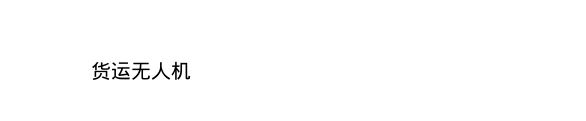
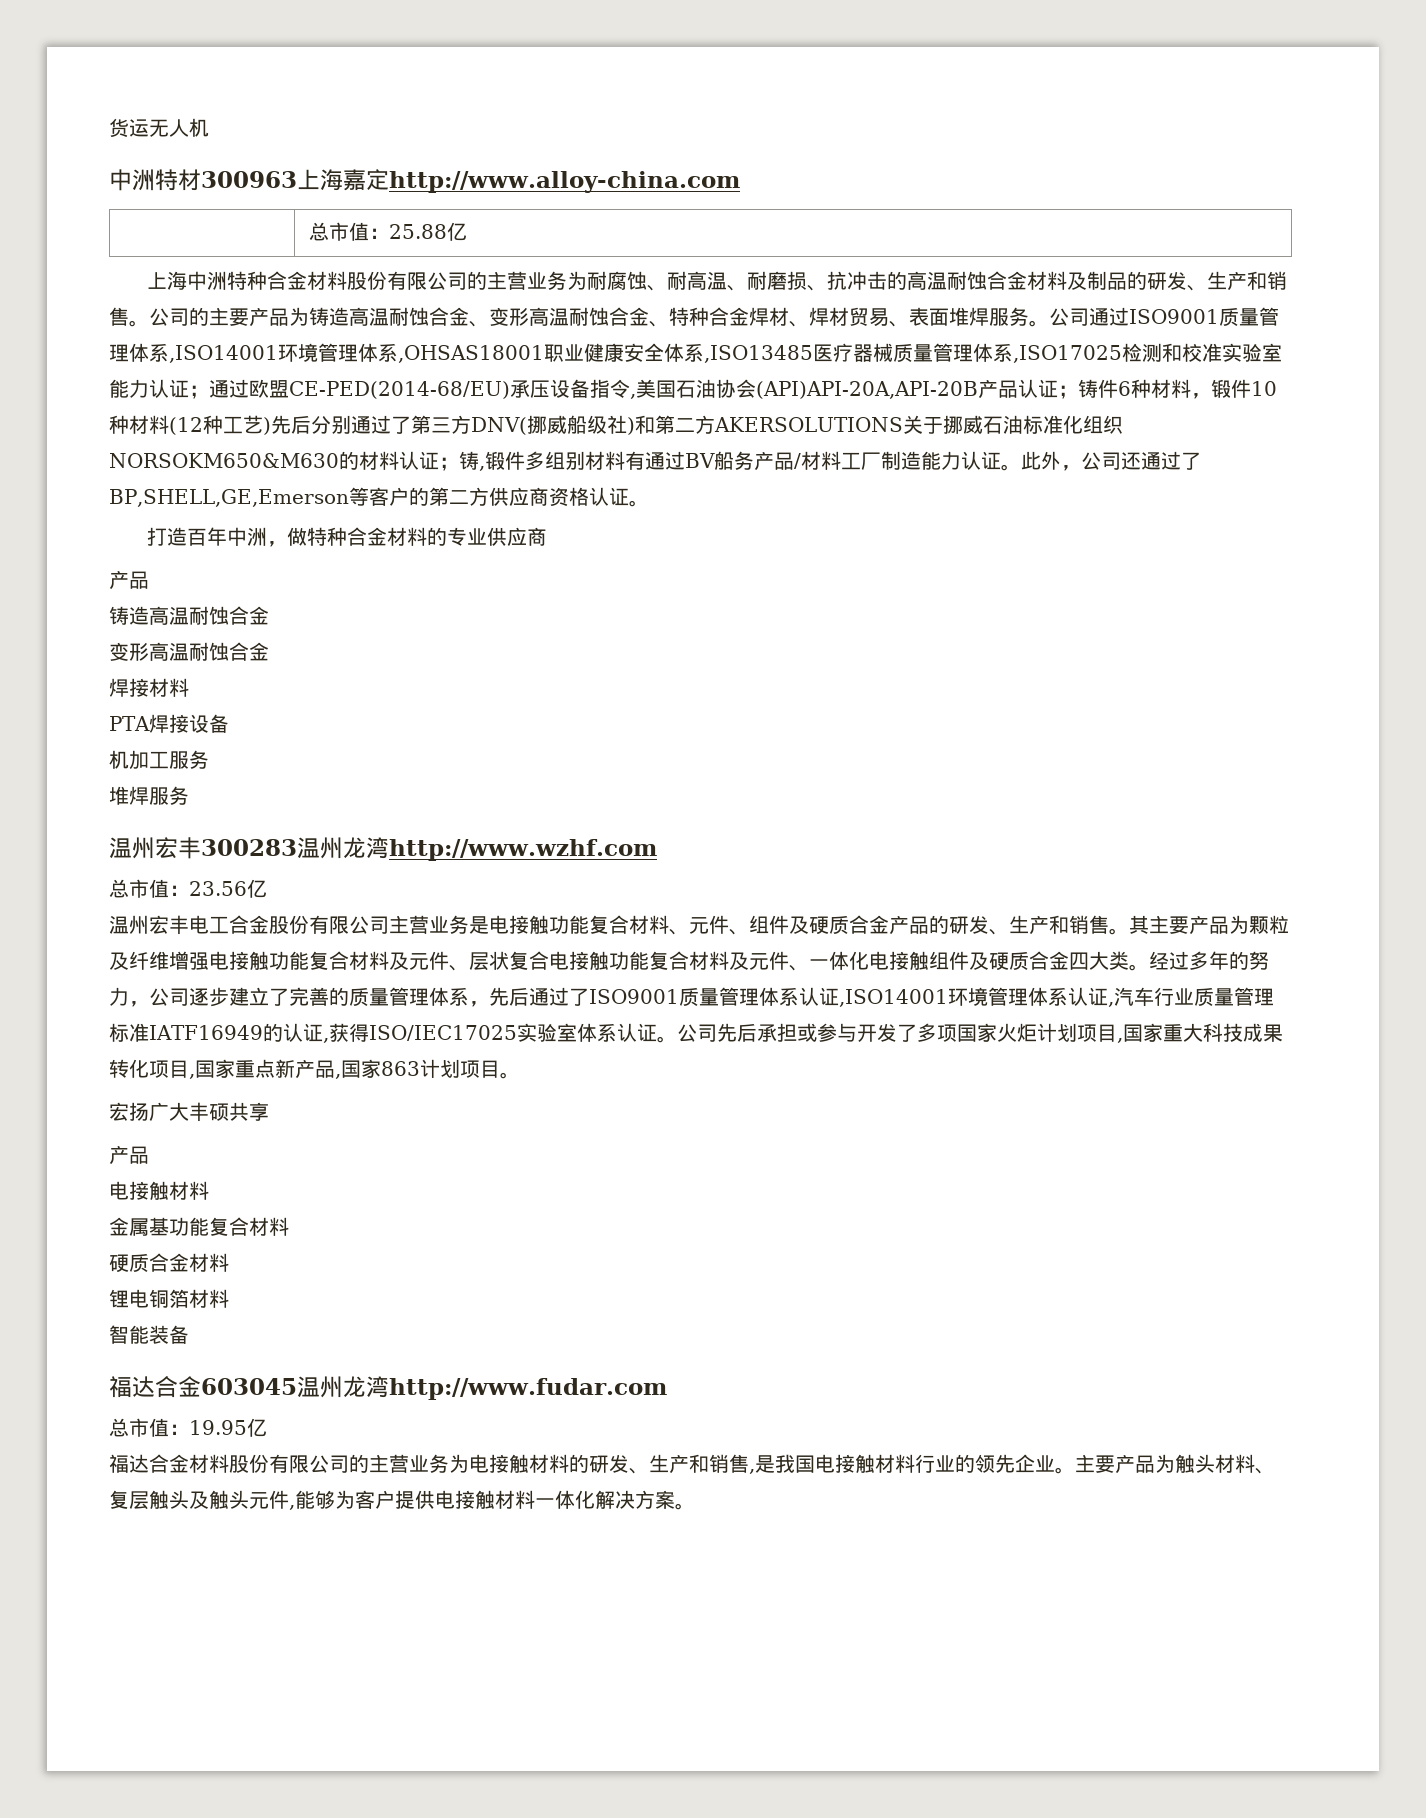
(191, 70) none -> [109,169,740,193] [309,222,468,241] [146,271,1287,291] [109,307,1279,327] [109,343,1282,363] [109,379,1277,399] [109,415,1123,435] [109,451,1201,471] [109,487,649,507] [146,527,547,547] [109,570,149,589] [109,606,269,625] [109,642,269,661] [109,678,189,697] [109,714,229,733] [109,750,209,770] [109,786,189,805] [109,837,657,861] [109,879,267,898] [109,915,1289,935] [109,951,1269,971] [109,987,1274,1007] [109,1023,1283,1043] [109,1059,520,1079] [109,1102,269,1122] [109,1145,149,1164] [109,1181,209,1200] [109,1217,289,1236] [109,1253,229,1273] [109,1289,229,1308] [109,1325,189,1344] [109,1376,667,1400] [109,1418,267,1437] [109,1454,1275,1474] [109,1490,695,1510] // 中洲特材300963上海嘉定http://www.alloy-china.com // | 总市值：25.88亿 // 上海中洲特种合金材料股份有限公司的主营业务为耐腐蚀、耐高温、耐磨损、抗冲击的高温耐蚀合金材料及制品的研发、生产和销售。公司的主要产品为铸造高温耐蚀合金、变形高温耐蚀合金、特种合金焊材、焊材贸易、表面堆焊服务。公司通过ISO9001质量管理体系,ISO14001环境管理体系,OHSAS18001职业健康安全体系,ISO13485医疗器械质量管理体系,ISO17025检测和校准实验室能力认证；通过欧盟CE-PED(2014-68/EU)承压设备指令,美国石油协会(API)API-20A,API-20B产品认证；铸件6种材料，锻件10种材料(12种工艺)先后分别通过了第三方DNV(挪威船级社)和第二方AKERSOLUTIONS关于挪威石油标准化组织NORSOKM650&M630的材料认证；铸,锻件多组别材料有通过BV船务产品/材料工厂制造能力认证。此外，公司还通过了BP,SHELL,GE,Emerson等客户的第二方供应商资格认证。 // 打造百年中洲，做特种合金材料的专业供应商 // 产品 // 铸造高温耐蚀合金 // 变形高温耐蚀合金 // 焊接材料 // PTA焊接设备 // 机加工服务 // 堆焊服务 // 温州宏丰300283温州龙湾http://www.wzhf.com // 总市值：23.56亿 // 温州宏丰电工合金股份有限公司主营业务是电接触功能复合材料、元件、组件及硬质合金产品的研发、生产和销售。其主要产品为颗粒及纤维增强电接触功能复合材料及元件、层状复合电接触功能复合材料及元件、一体化电接触组件及硬质合金四大类。经过多年的努力，公司逐步建立了完善的质量管理体系，先后通过了ISO9001质量管理体系认证,ISO14001环境管理体系认证,汽车行业质量管理标准IATF16949的认证,获得ISO/IEC17025实验室体系认证。公司先后承担或参与开发了多项国家火炬计划项目,国家重大科技成果转化项目,国家重点新产品,国家863计划项目。 // 宏扬广大丰硕共享 // 产品 // 电接触材料 // 金属基功能复合材料 // 硬质合金材料 // 锂电铜箔材料 // 智能装备 // 福达合金603045温州龙湾http://www.fudar.com // 总市值：19.95亿 // 福达合金材料股份有限公司的主营业务为电接触材料的研发、生产和销售,是我国电接触材料行业的领先企业。主要产品为触头材料、复层触头及触头元件,能够为客户提供电接触材料一体化解决方案。

